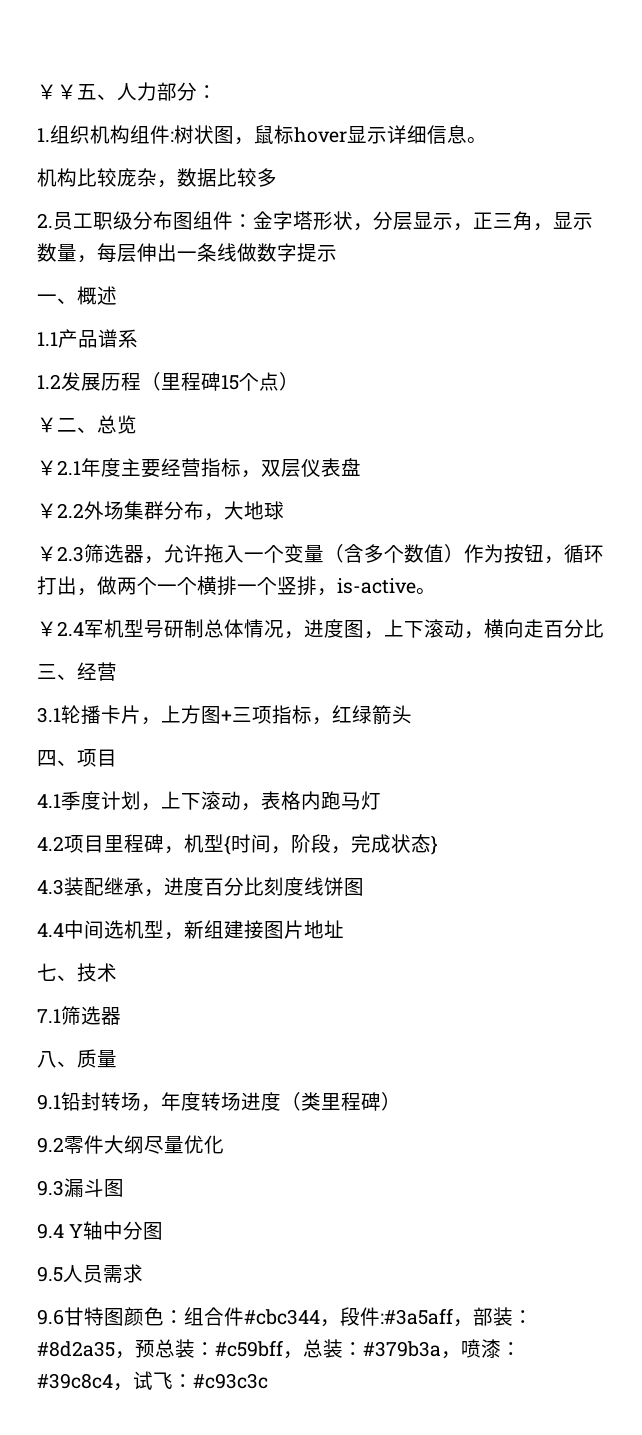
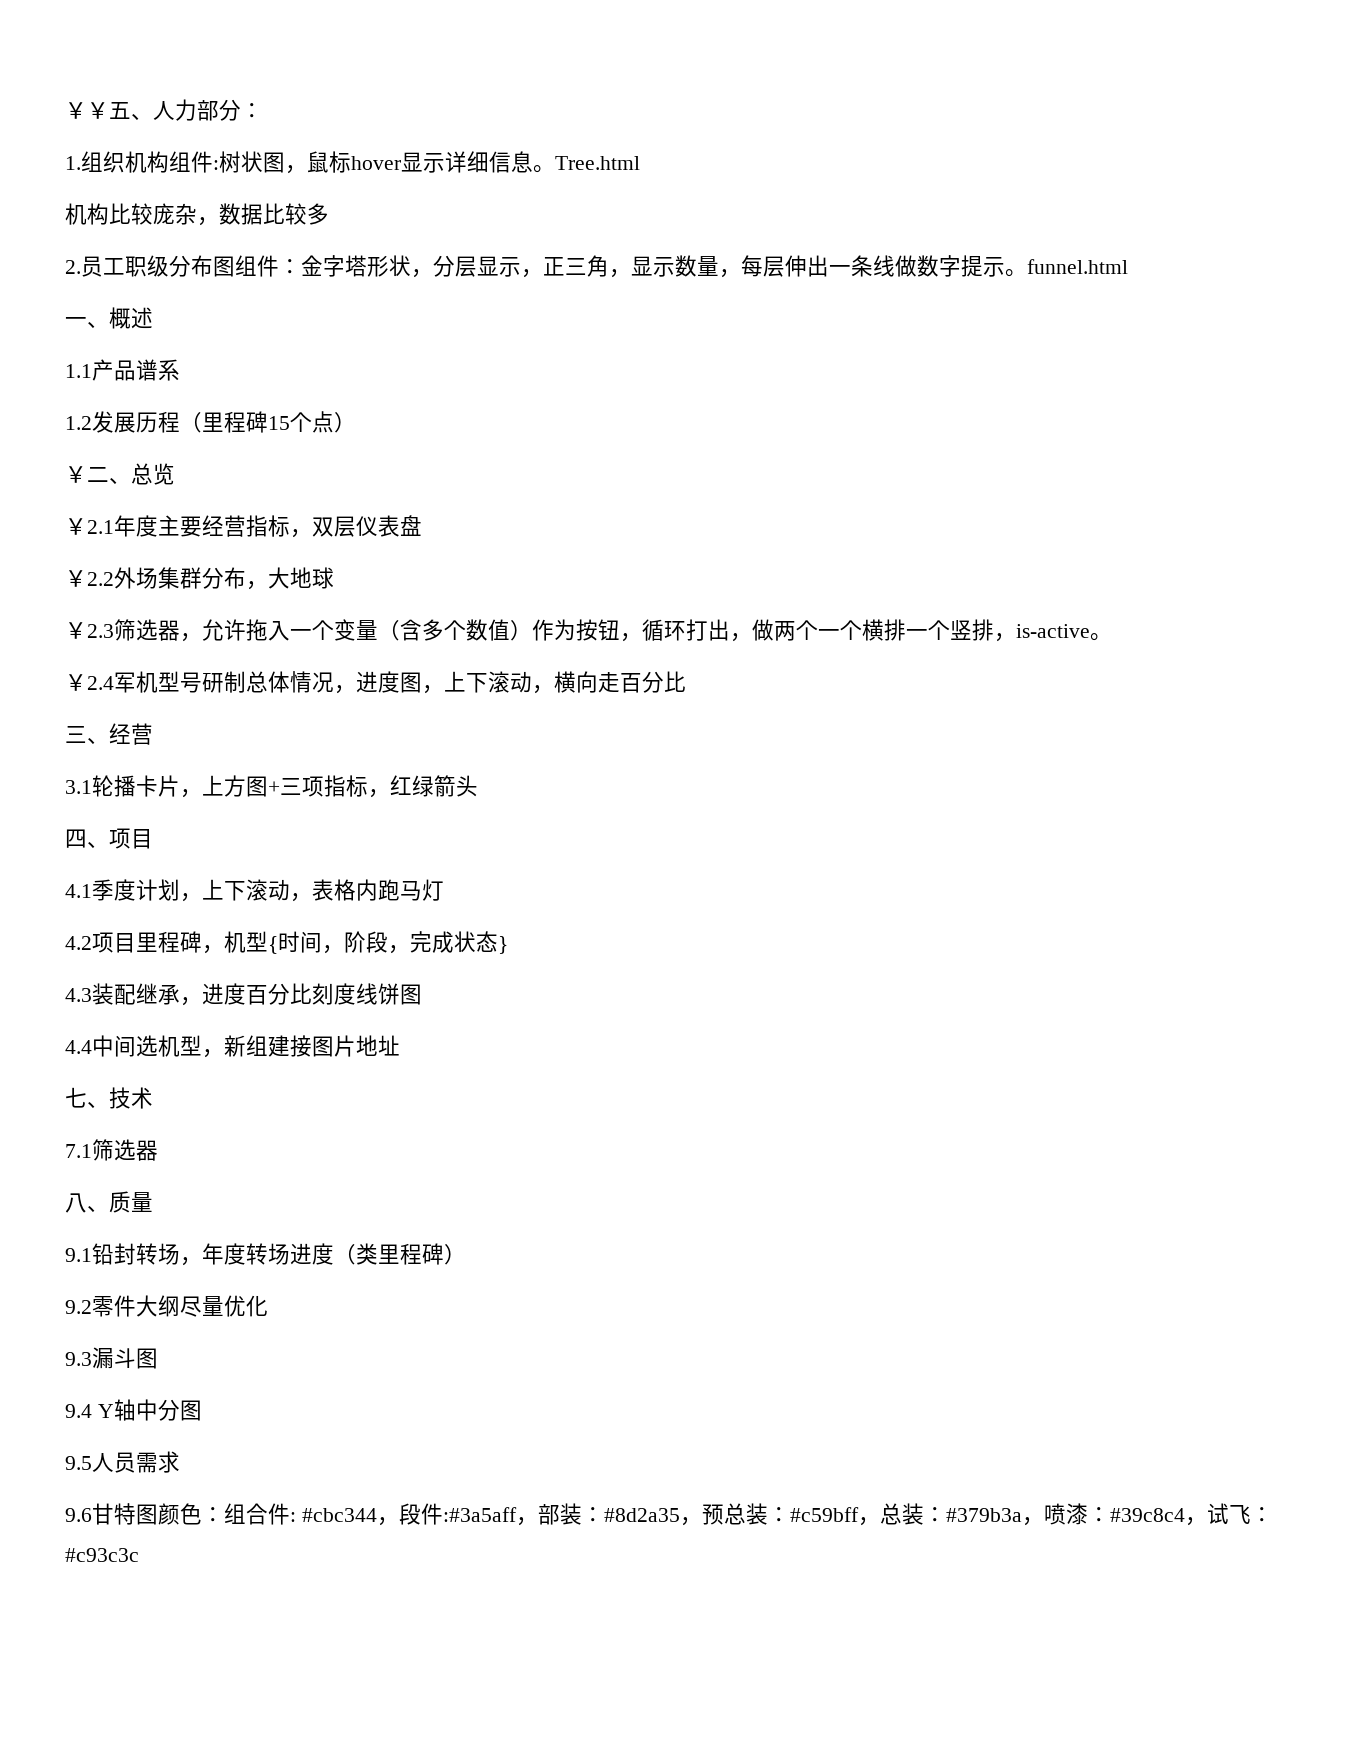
(487, 140) none -> [555,156,640,170] Tree.html
(337, 253) none -> [1005,259,1128,277] 。funnel.html
(244, 1316) none -> [290,1512,296,1522] :

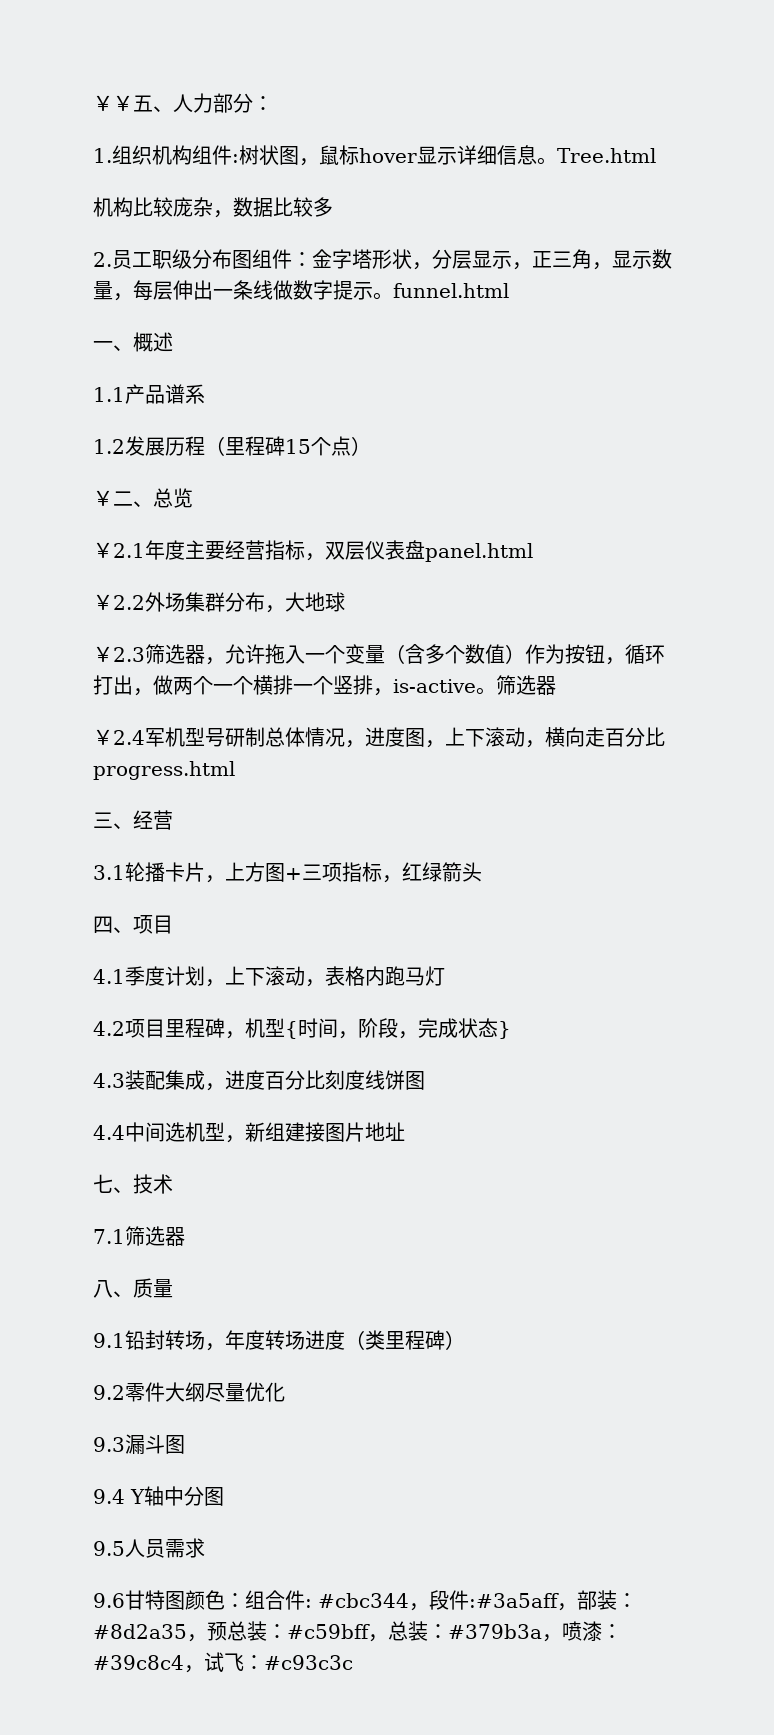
(422, 525) none -> [425,543,533,562] panel.html
(1112, 637) none -> [496,675,556,695] 筛选器
(686, 681) none -> [93,761,235,780] progress.html
[136,983,180,1005] 继承 -> [165,1070,205,1090] 集成

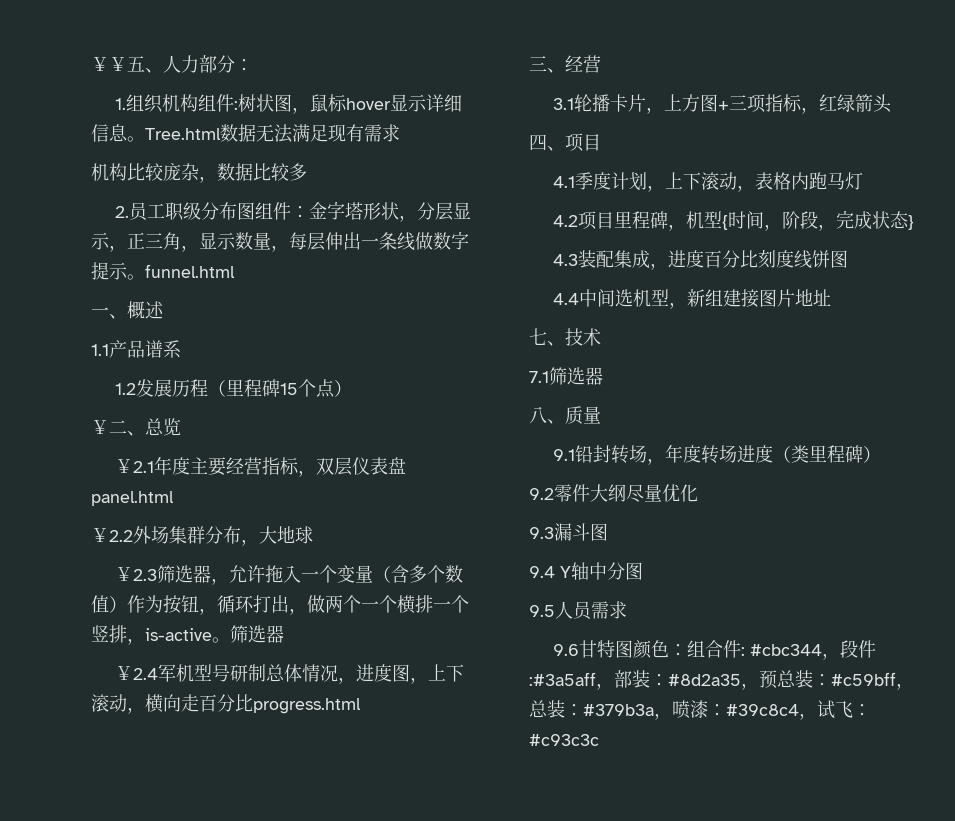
(656, 155) none -> [220,124,400,143] 数据无法满足现有需求

